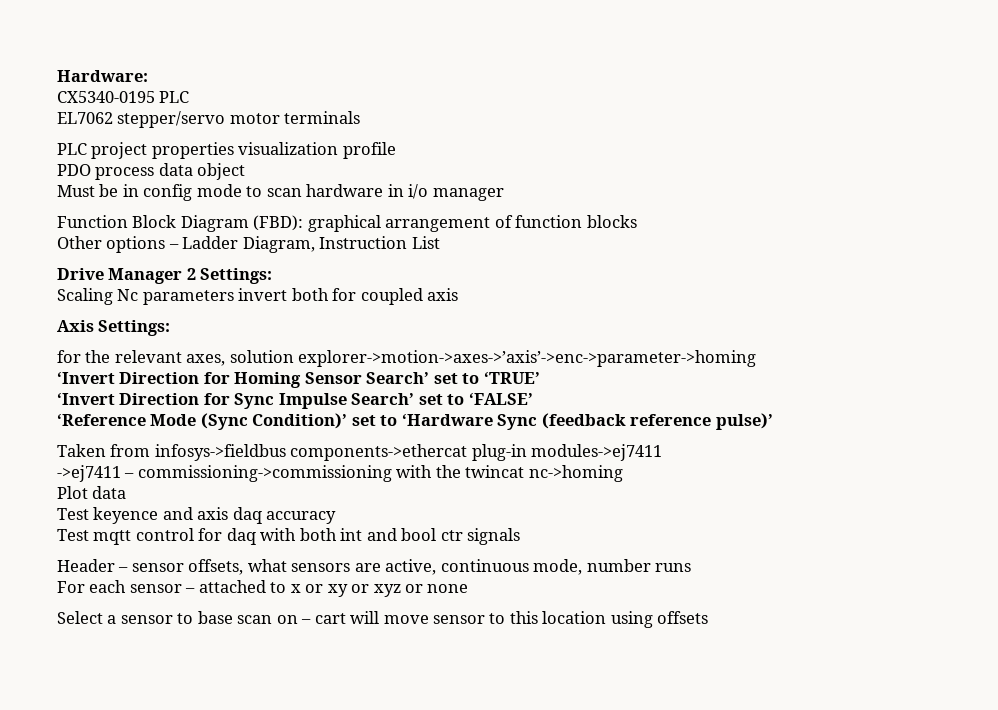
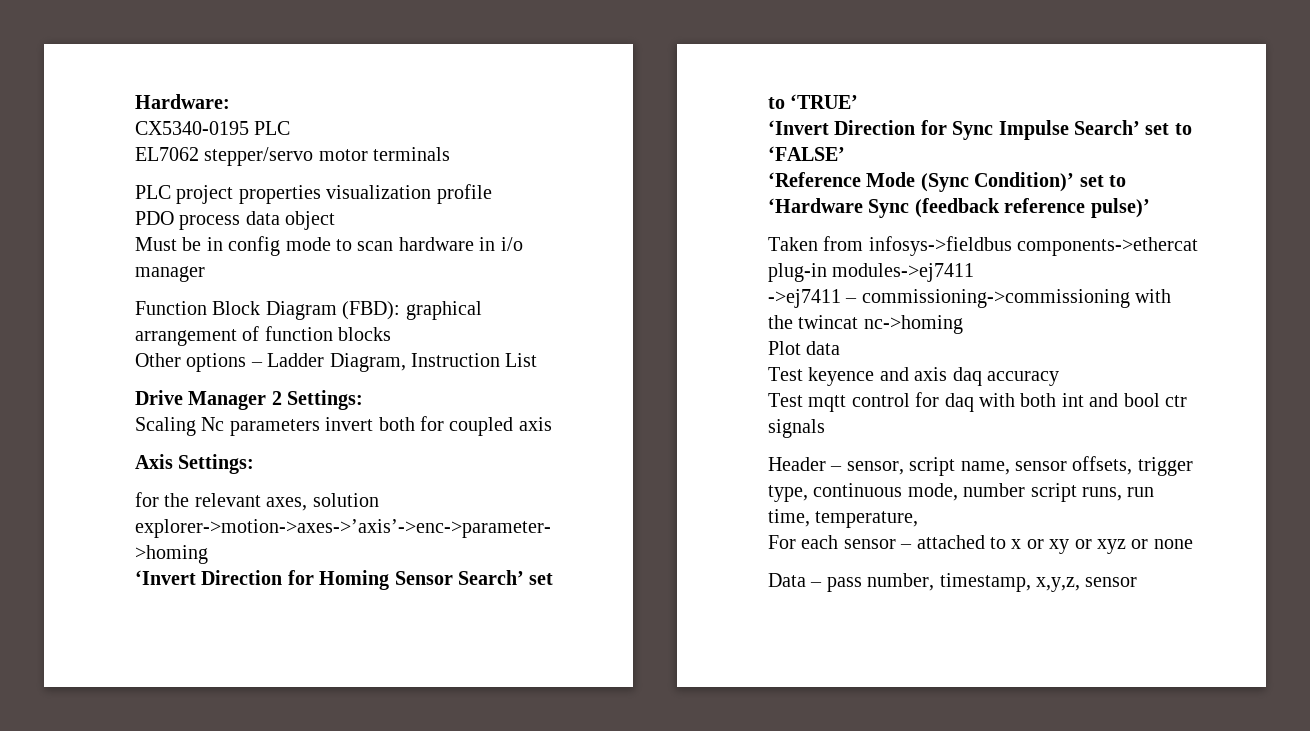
[131,559,692,575] sensor offsets, what sensors are active, continuous mode, number runs -> [846,456,1193,476] [768,483,1155,502] [768,509,919,528] sensor, script name, sensor offsets, trigger type, continuous mode, number script runs, run time, temperature,
[57,611,709,628] Select a sensor to base scan on – cart will move sensor to this location using offsets -> [768,573,1138,592] Data – pass number, timestamp, x,y,z, sensor

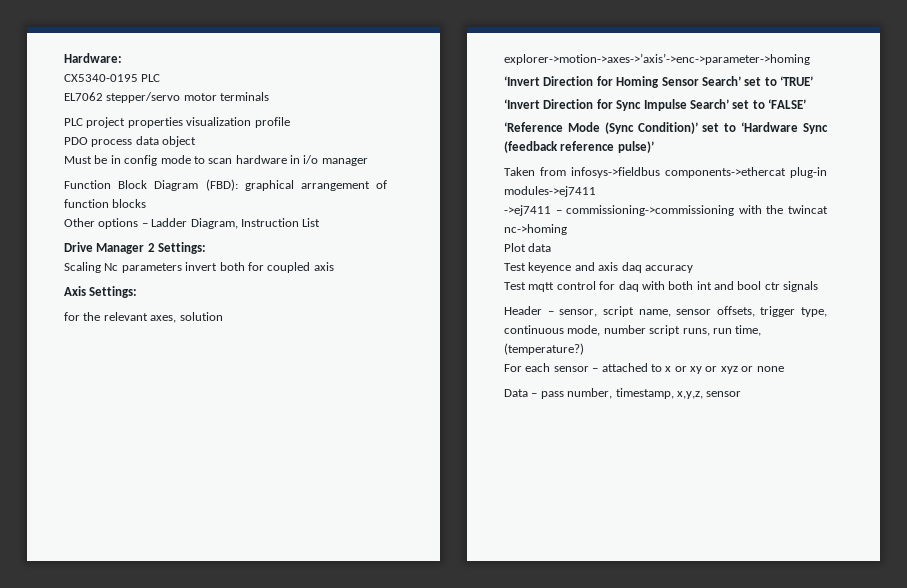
[815,511,919,528] temperature, -> [504,343,584,355] (temperature?)

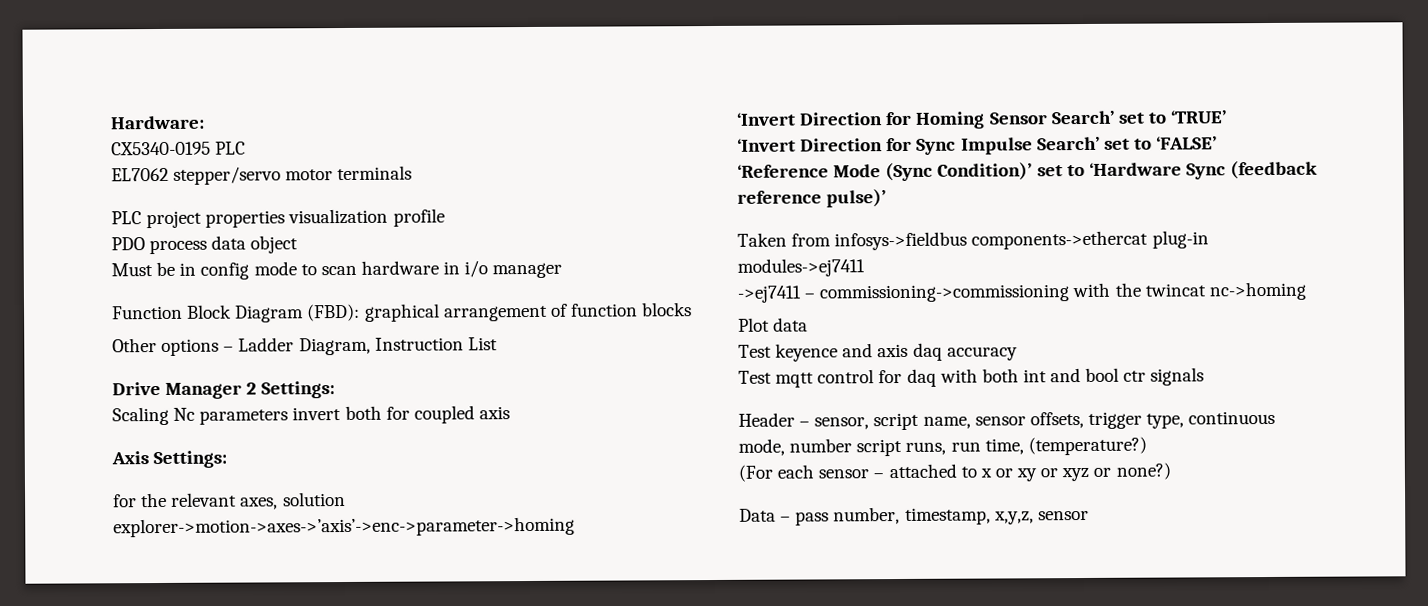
[504,364,522,372] For -> [738,464,773,482] (For
[741,366,784,372] or none -> [1093,462,1171,480] or none?)

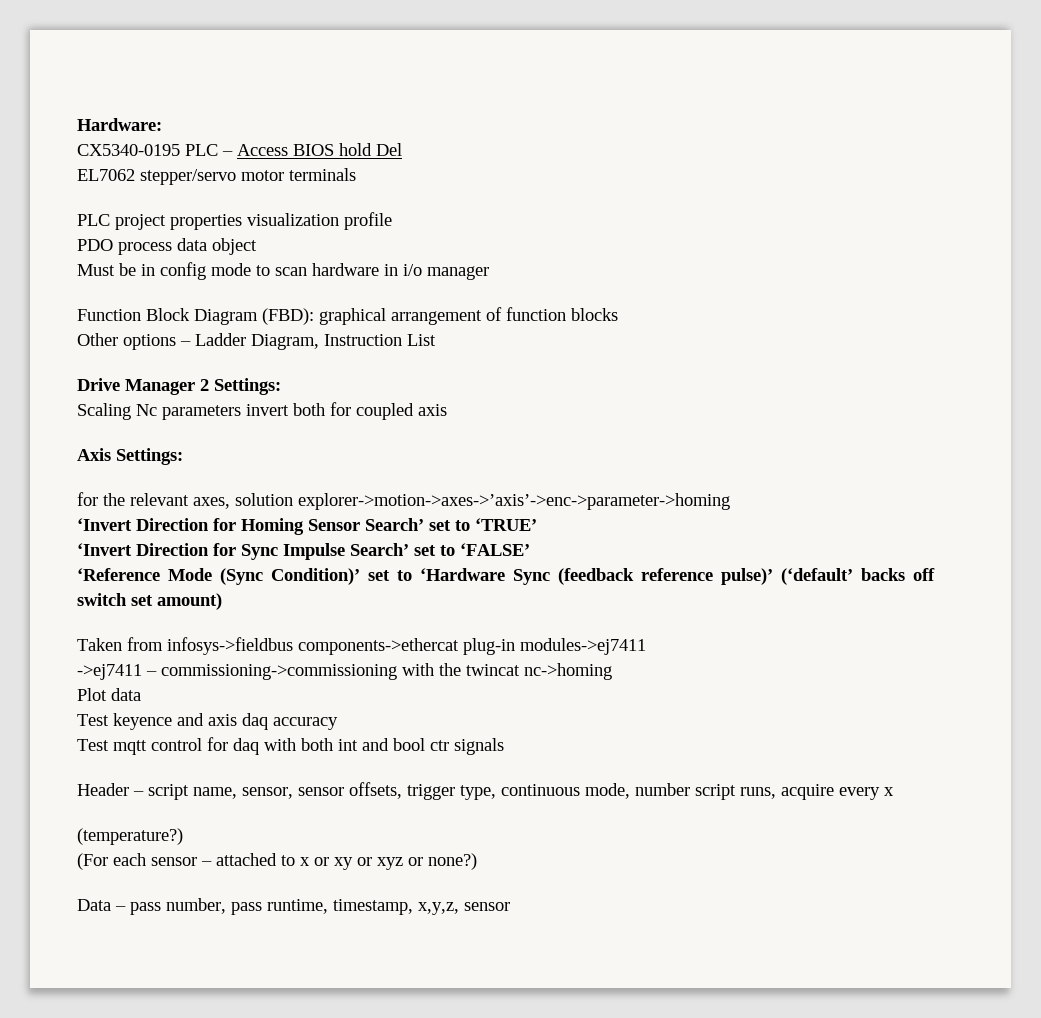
(247, 148) none -> [222,143,402,156] – Access BIOS hold Del
(887, 198) none -> [781,568,935,585] [77,593,222,610] (‘default’ backs off switch set amount)
[814,417,870,430] sensor, -> (144, 793) none
(971, 422) none -> [242,787,293,799] sensor,
[950,438,1024,455] run time, -> [781,784,894,800] acquire every x //
(901, 515) none -> [231,899,328,915] pass runtime,

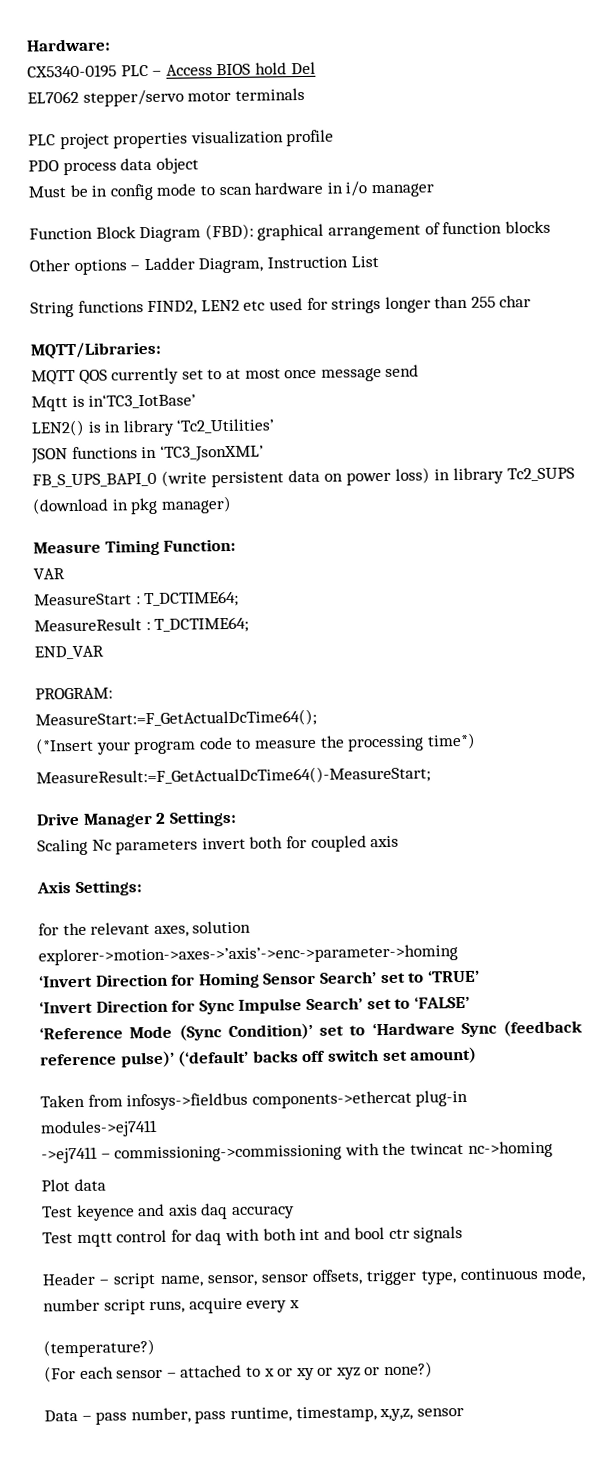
(436, 340) none -> [30,295,532,318] [30,341,162,360] [31,364,420,385] [31,393,197,412] [31,418,276,437] [31,444,264,464] [32,467,575,488] [32,495,232,515] [33,538,237,556] [33,568,65,580] [34,590,240,608] [34,616,250,633] [34,645,104,660] [35,687,113,700] [35,708,317,729] [35,732,476,755] [36,765,431,787] // String functions FIND2, LEN2 etc used for strings longer than 255 char // MQTT/Libraries: // MQTT QOS currently set to at most once message send // Mqtt is in‘TC3_IotBase’ // LEN2() is in library ‘Tc2_Utilities’ // JSON functions in ‘TC3_JsonXML’ // FB_S_UPS_BAPI_0 (write persistent data on power loss) in library Tc2_SUPS (download in pkg manager) // Measure Timing Function: // VAR // MeasureStart : T_DCTIME64; // MeasureResult : T_DCTIME64; // END_VAR // PROGRAM: // MeasureStart:=F_GetActualDcTime64(); // (*Insert your program code to measure the processing time*) // MeasureResult:=F_GetActualDcTime64()-MeasureStart;

